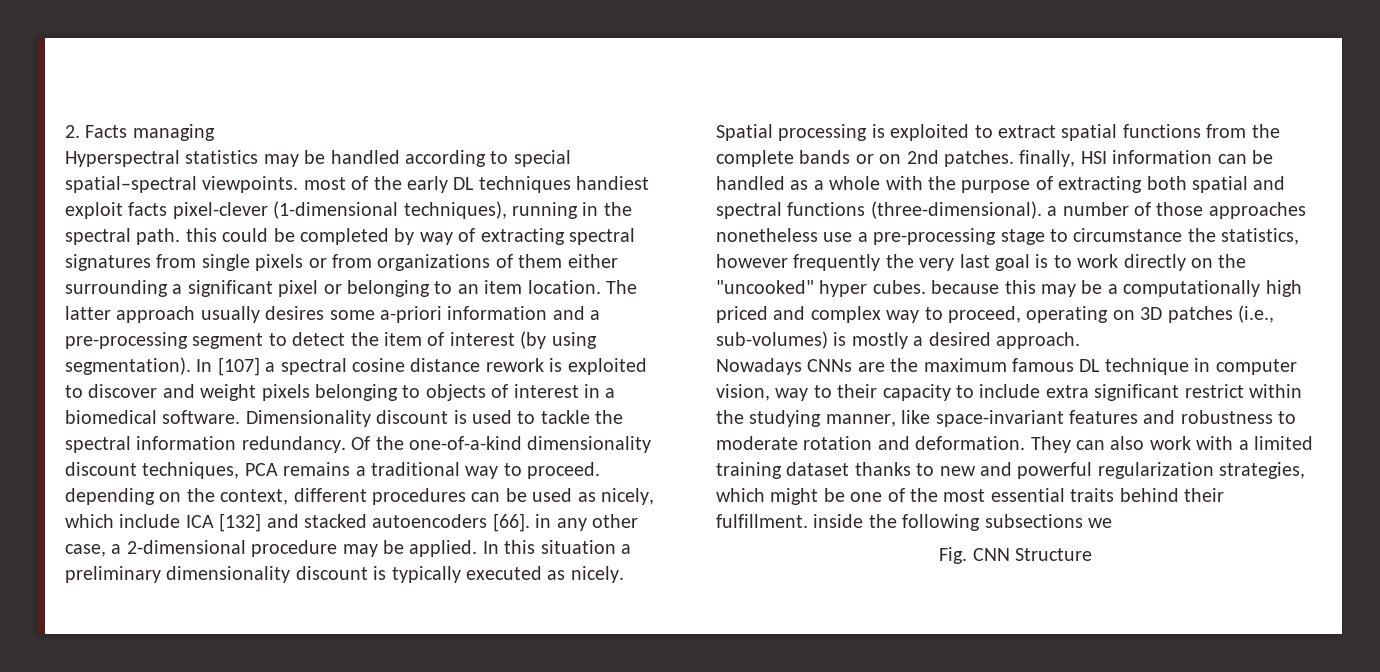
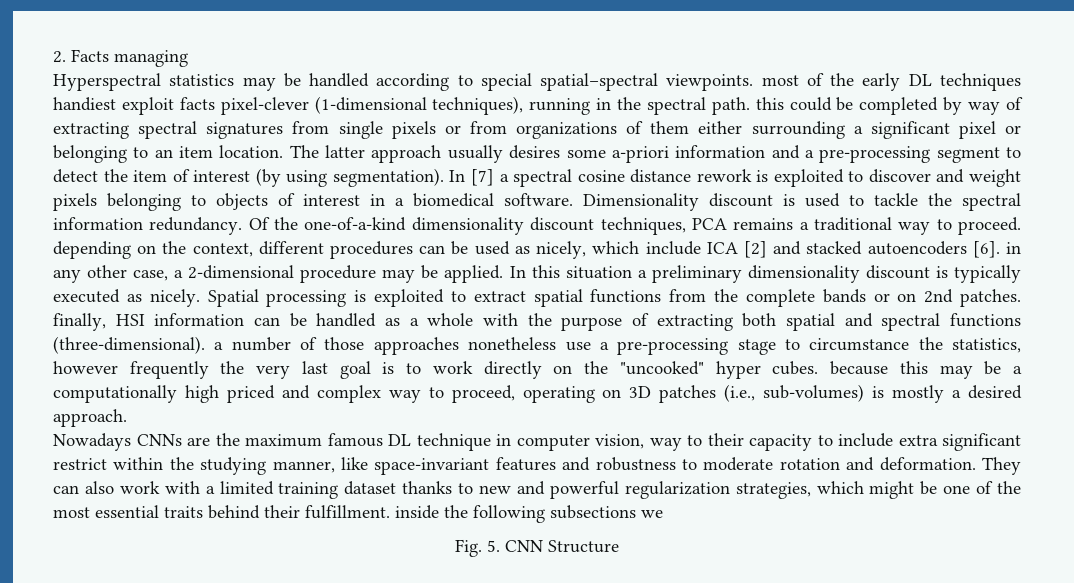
[217,357,260,376] [107] -> [470,169,494,186] [7]
[219,513,262,532] [132] -> [743,241,767,258] [2]
[492,513,530,532] [66]. -> [972,241,1000,258] [6].
(968, 555) none -> [487,540,500,552] 5.

